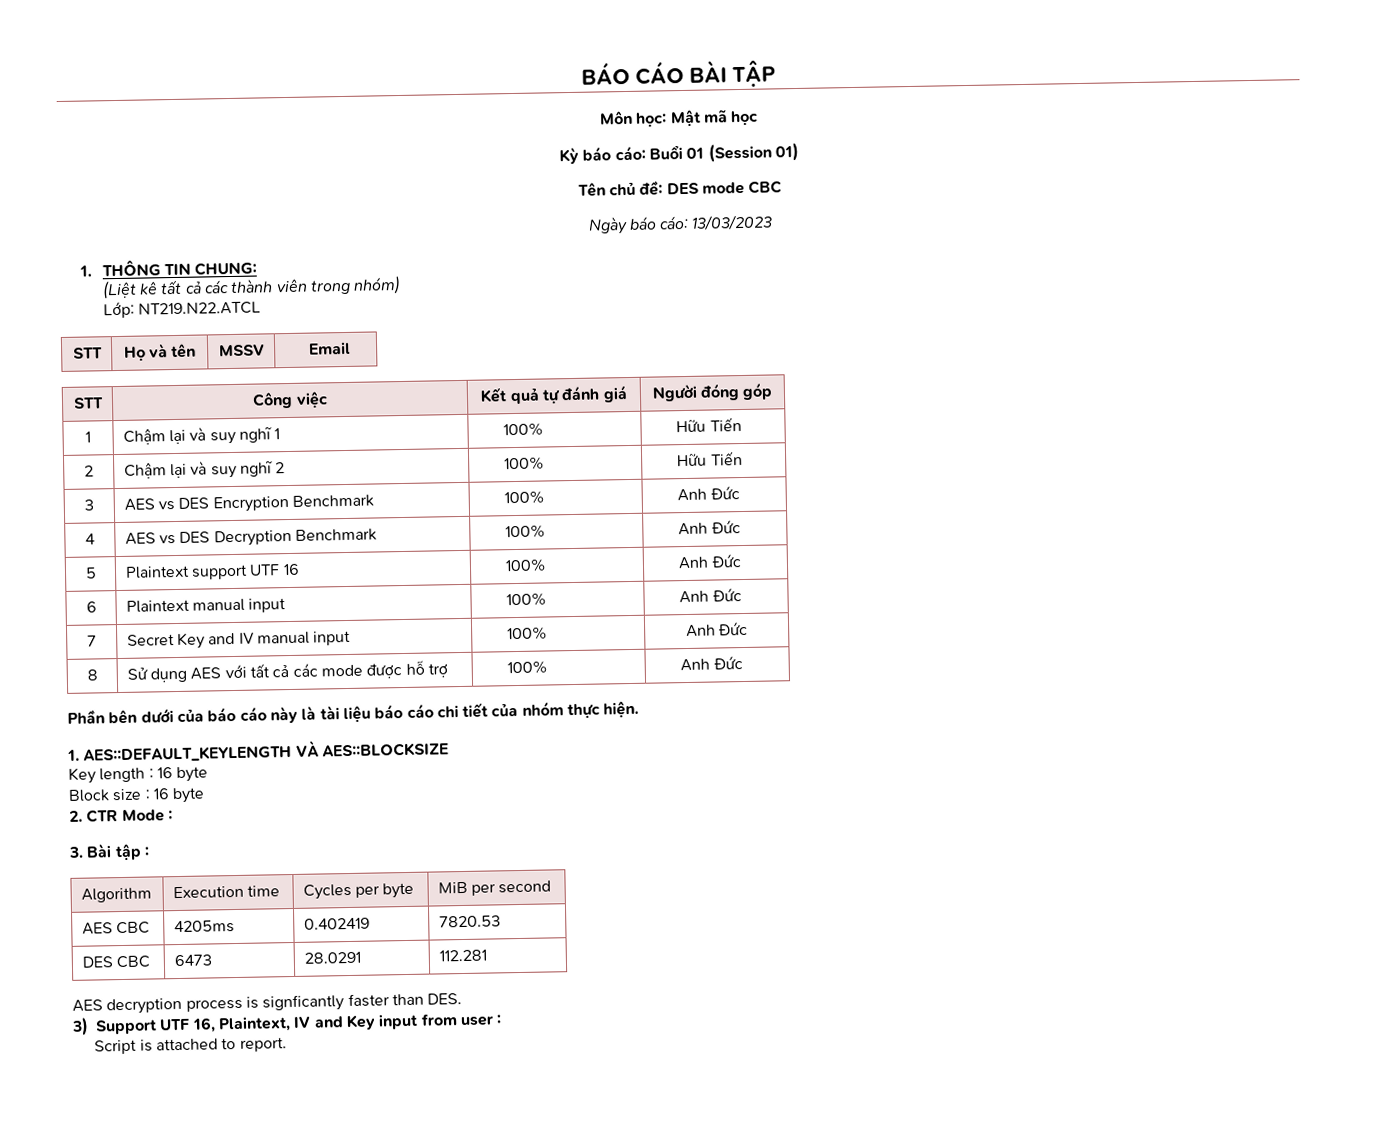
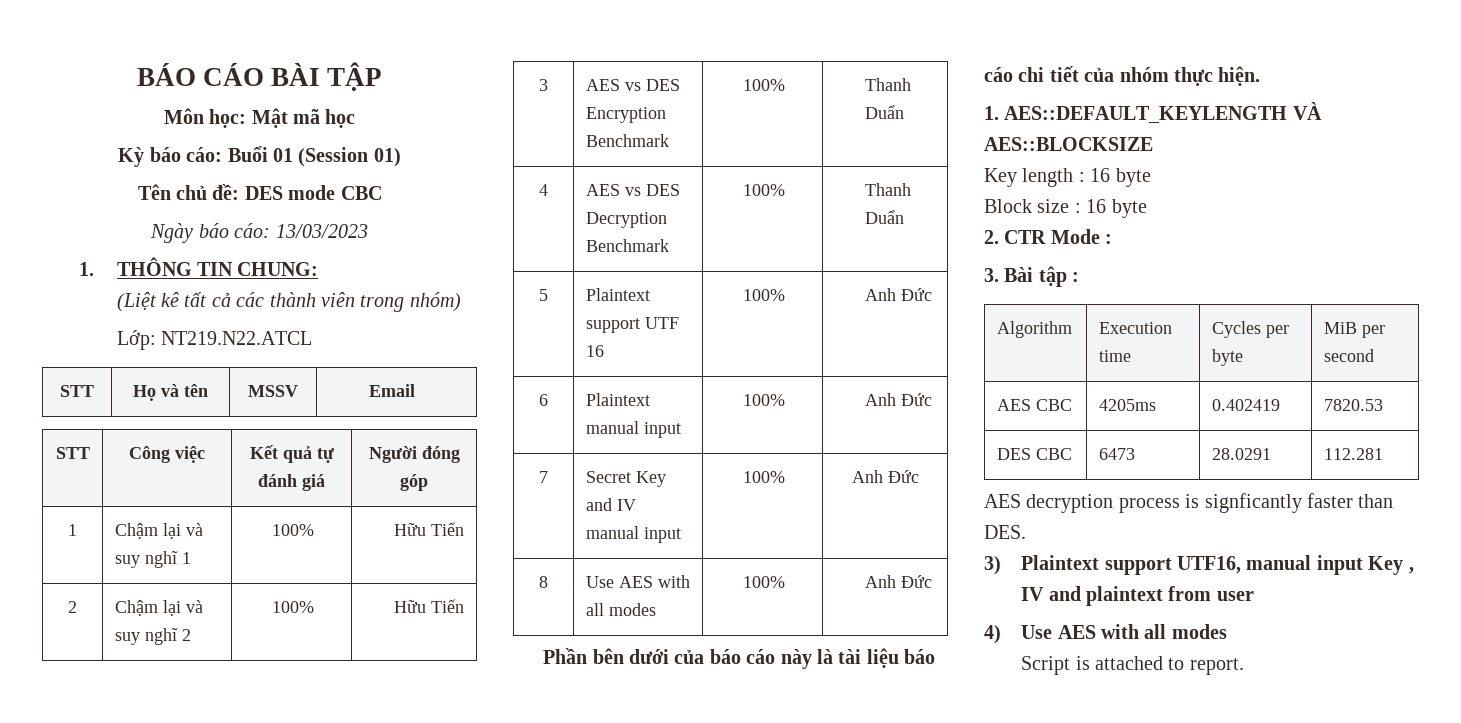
[677,486,740,502] Anh Đức -> [864,78,911,91] [864,105,904,119] Thanh Duẩn
[678,520,741,536] Anh Đức -> [864,183,911,196] [864,210,904,224] Thanh Duẩn
[126,660,448,683] Sử dụng AES với tất cả các mode được hỗ trợ -> [585,575,690,588] [585,603,656,616] Use AES with all modes
[95,1013,503,1035] Support UTF 16, Plaintext, IV and Key input from user : -> [1021,555,1414,575] [1021,586,1254,606] [984,624,1227,644] Plaintext support UTF16, manual input Key , IV and plaintext from user // 4) Use AES with all modes

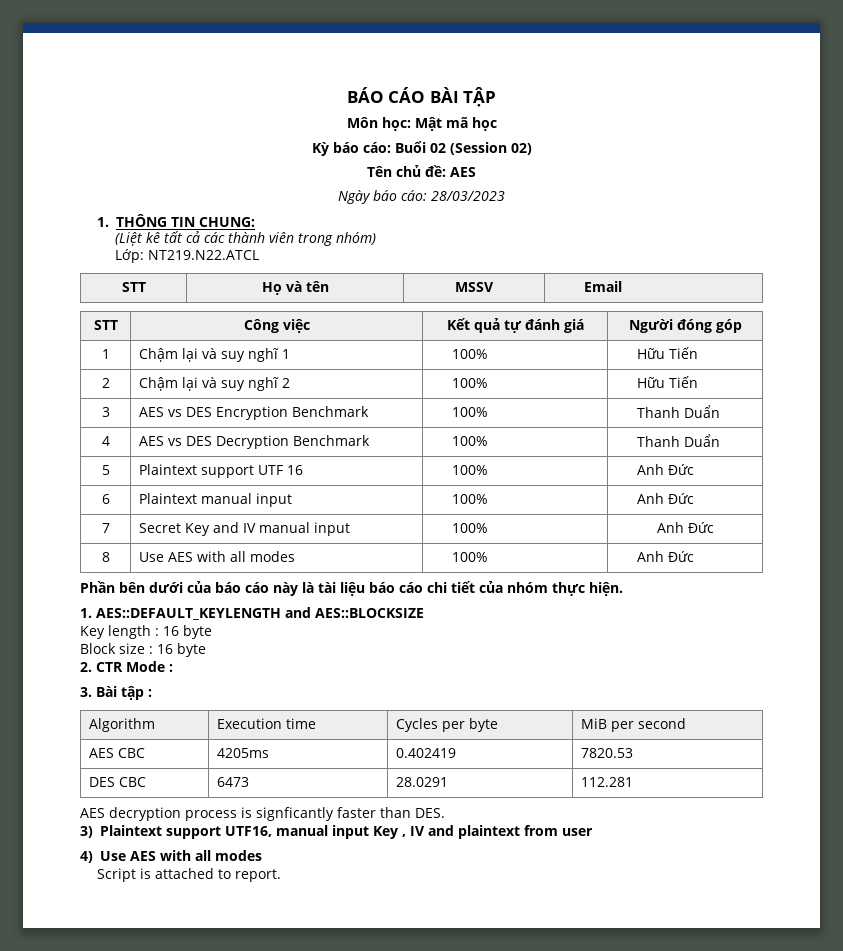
[272,147,401,167] 01 (Session 01) -> [429,142,532,155] 02 (Session 02)
[244,185,382,200] DES mode CBC -> [449,167,476,177] AES
[275,224,368,238] 13/03/2023 -> [431,191,505,201] 28/03/2023
[1292,102,1322,120] VÀ -> [285,607,311,618] and

